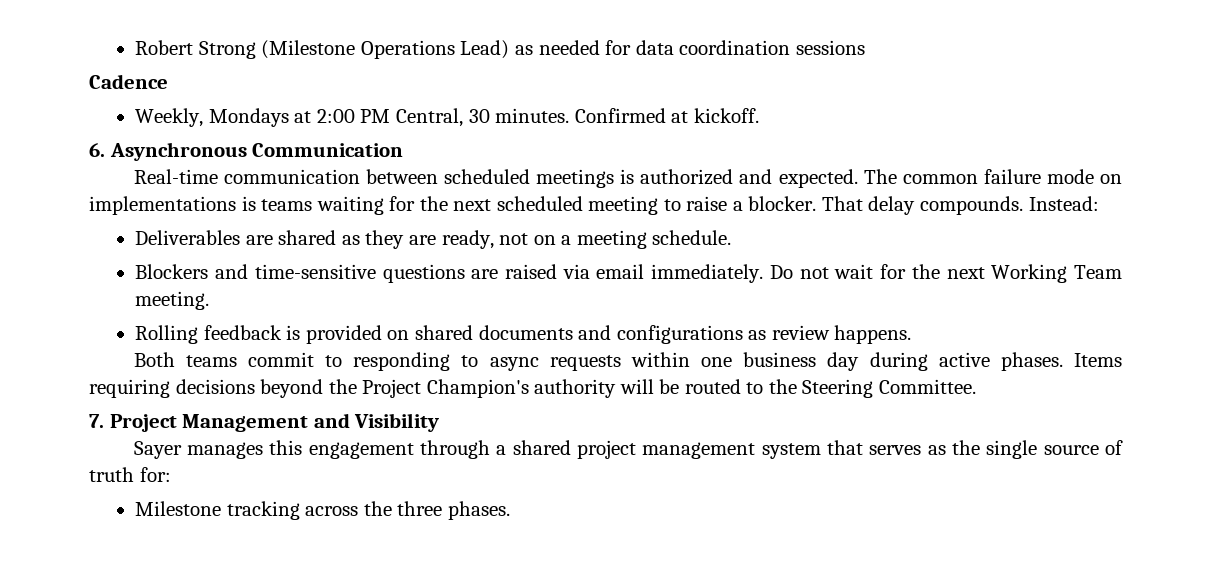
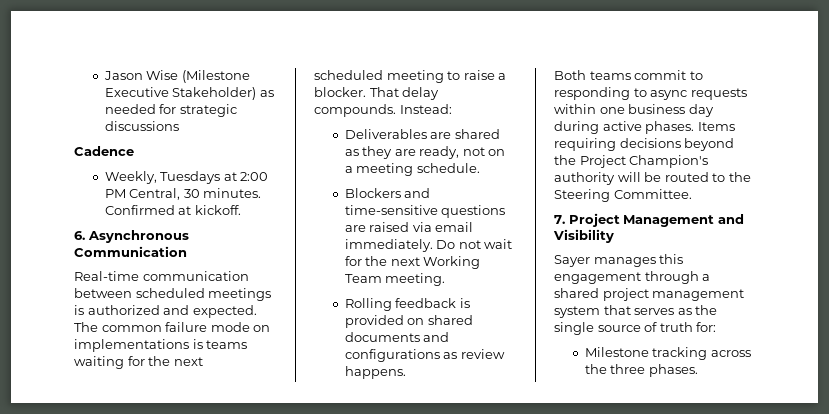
[135,40,865,59] Robert Strong (Milestone Operations Lead) as needed for data coordination sessions -> [103,70,250,83] [104,87,274,100] [104,104,237,117] [104,121,179,131] Jason Wise (Milestone Executive Stakeholder) as needed for strategic discussions
[208,108,289,127] Mondays -> [160,171,221,184] Tuesdays

